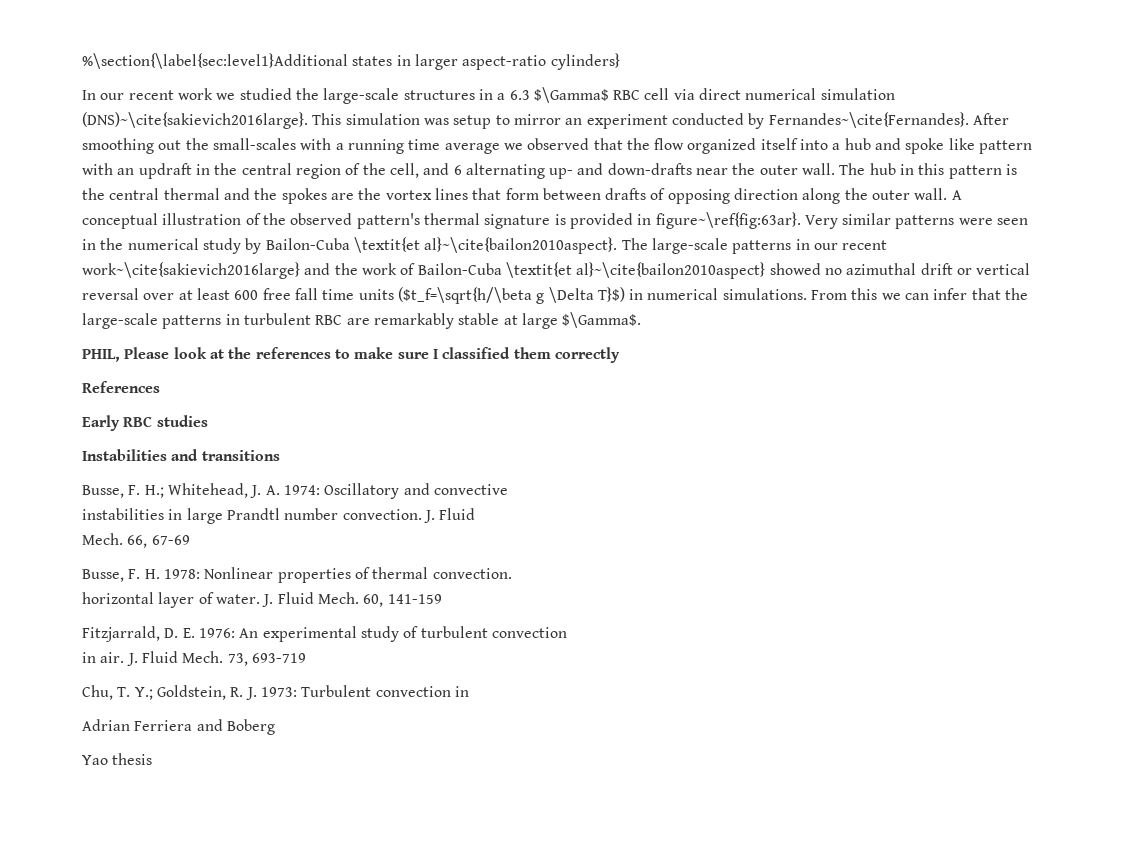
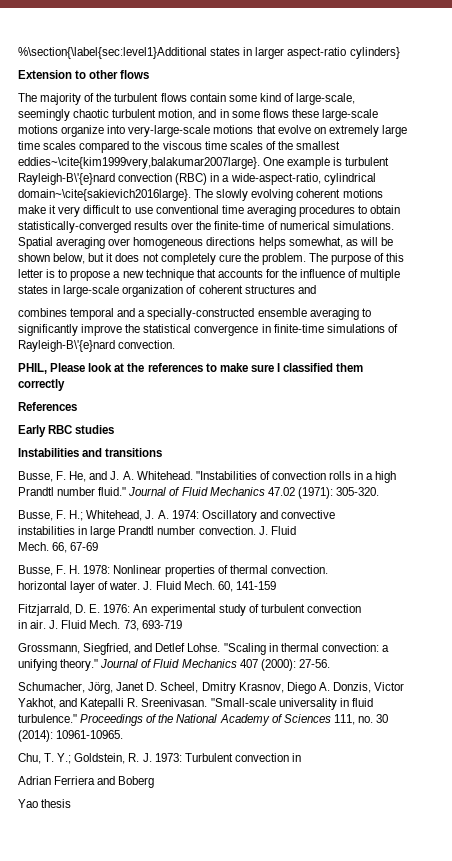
[82,87,895,104] [82,112,1009,129] [82,138,1033,154] [82,163,1018,179] [82,188,962,204] [82,212,1029,229] [82,237,888,254] [82,262,1031,279] [82,287,1029,304] [82,312,642,329] In our recent work we studied the large-scale structures in a 6.3 $\Gamma$ RBC cell via direct numerical simulation (DNS)~\cite{sakievich2016large}. This simulation was setup to mirror an experiment conducted by Fernandes~\cite{Fernandes}. After smoothing out the small-scales with a running time average we observed that the flow organized itself into a hub and spoke like pattern with an updraft in the central region of the cell, and 6 alternating up- and down-drafts near the outer wall. The hub in this pattern is the central thermal and the spokes are the vortex lines that form between drafts of opposing direction along the outer wall. A conceptual illustration of the observed pattern's thermal signature is provided in figure~\ref{fig:63ar}. Very similar patterns were seen in the numerical study by Bailon-Cuba \textit{et al}~\cite{bailon2010aspect}. The large-scale patterns in our recent work~\cite{sakievich2016large} and the work of Bailon-Cuba \textit{et al}~\cite{bailon2010aspect} showed no azimuthal drift or vertical reversal over at least 600 free fall time units ($t_f=\sqrt{h/\beta g \Delta T}$) in numerical simulations. From this we can infer that the large-scale patterns in turbulent RBC are remarkably stable at large $\Gamma$. -> [18,70,150,79] [18,93,356,105] [18,109,378,121] [18,125,407,137] [18,141,341,153] [18,157,390,169] [18,173,376,185] [18,189,383,201] [18,205,401,217] [18,221,394,233] [18,237,393,249] [18,253,405,265] [18,269,401,281] [18,285,316,297] [18,308,371,320] [18,324,398,336] [18,340,176,352] Extension to other flows // The majority of the turbulent flows contain some kind of large-scale, seemingly chaotic turbulent motion, and in some flows these large-scale motions organize into very-large-scale motions that evolve on extremely large time scales compared to the viscous time scales of the smallest eddies~\cite{kim1999very,balakumar2007large}. One example is turbulent Rayleigh-B\'{e}nard convection (RBC) in a wide-aspect-ratio, cylindrical domain~\cite{sakievich2016large}. The slowly evolving coherent motions make it very difficult to use conventional time averaging procedures to obtain statistically-converged results over the finite-time of numerical simulations. Spatial averaging over homogeneous directions helps somewhat, as will be shown below, but it does not completely cure the problem. The purpose of this letter is to propose a new technique that accounts for the influence of multiple states in large-scale organization of coherent structures and // combines temporal and a specially-constructed ensemble averaging to significantly improve the statistical convergence in finite-time simulations of Rayleigh-B\'{e}nard convection.
(280, 455) none -> [18,471,397,483] [18,487,379,499] // Busse, F. He, and J. A. Whitehead. "Instabilities of convection rolls in a high Prandtl number fluid." Journal of Fluid Mechanics 47.02 (1971): 305-320.
(306, 658) none -> [18,643,389,655] [18,659,330,671] [18,682,405,694] [18,698,373,710] [18,714,389,726] [18,730,124,742] // Grossmann, Siegfried, and Detlef Lohse. "Scaling in thermal convection: a unifying theory." Journal of Fluid Mechanics 407 (2000): 27-56. // Schumacher, Jörg, Janet D. Scheel, Dmitry Krasnov, Diego A. Donzis, Victor Yakhot, and Katepalli R. Sreenivasan. "Small-scale universality in fluid turbulence." Proceedings of the National Academy of Sciences 111, no. 30 (2014): 10961-10965.

